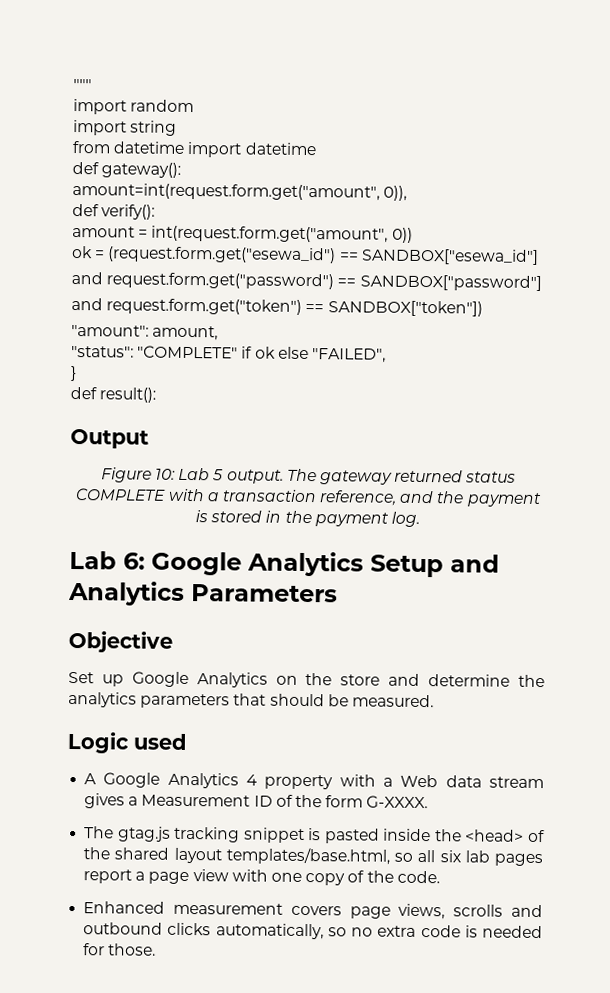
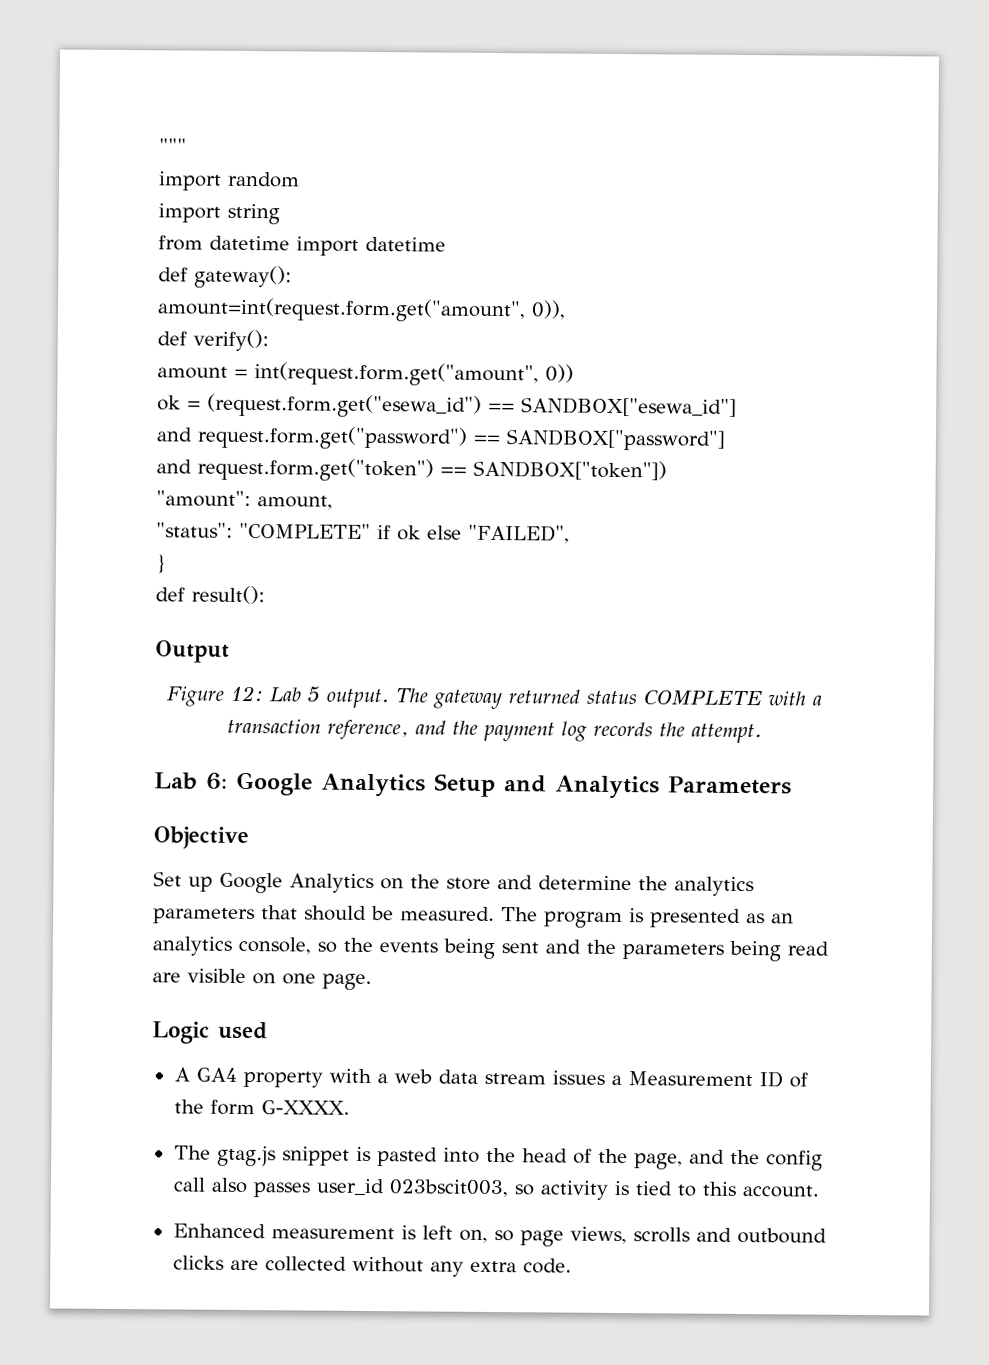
[154,468,176,480] 10: -> [230,685,263,702] 12:
[195,510,420,527] is stored in the payment log. -> [560,721,762,744] log records the attempt.
(434, 701) none -> [501,907,794,929] [152,936,829,962] [152,968,372,991] The program is presented as an analytics console, so the events being sent and the parameters being read are visible on one page.
[103,772,259,789] Google Analytics 4 -> [195,1067,237,1082] GA4
[400,774,439,788] Web -> [393,1069,432,1084] web
[84,793,126,809] gives -> [551,1070,605,1085] issues
[174,826,241,843] tracking -> (276, 1156) none
[383,828,545,843] [83,847,543,867] [83,869,440,886] [83,901,342,916] inside the <head> of the shared layout templates/base.html, so all six lab pages report a page view with one copy of the code. // Enhanced measurement covers -> [442,1147,823,1171] [172,1177,819,1200] [172,1223,514,1243] into the head of the page, and the config call also passes user_id 023bscit003, so activity is tied to this account. // Enhanced measurement is left on, so
[215,923,543,940] [83,943,157,956] automatically, so no extra code is needed for those. -> [229,1256,572,1277] are collected without any extra code.

